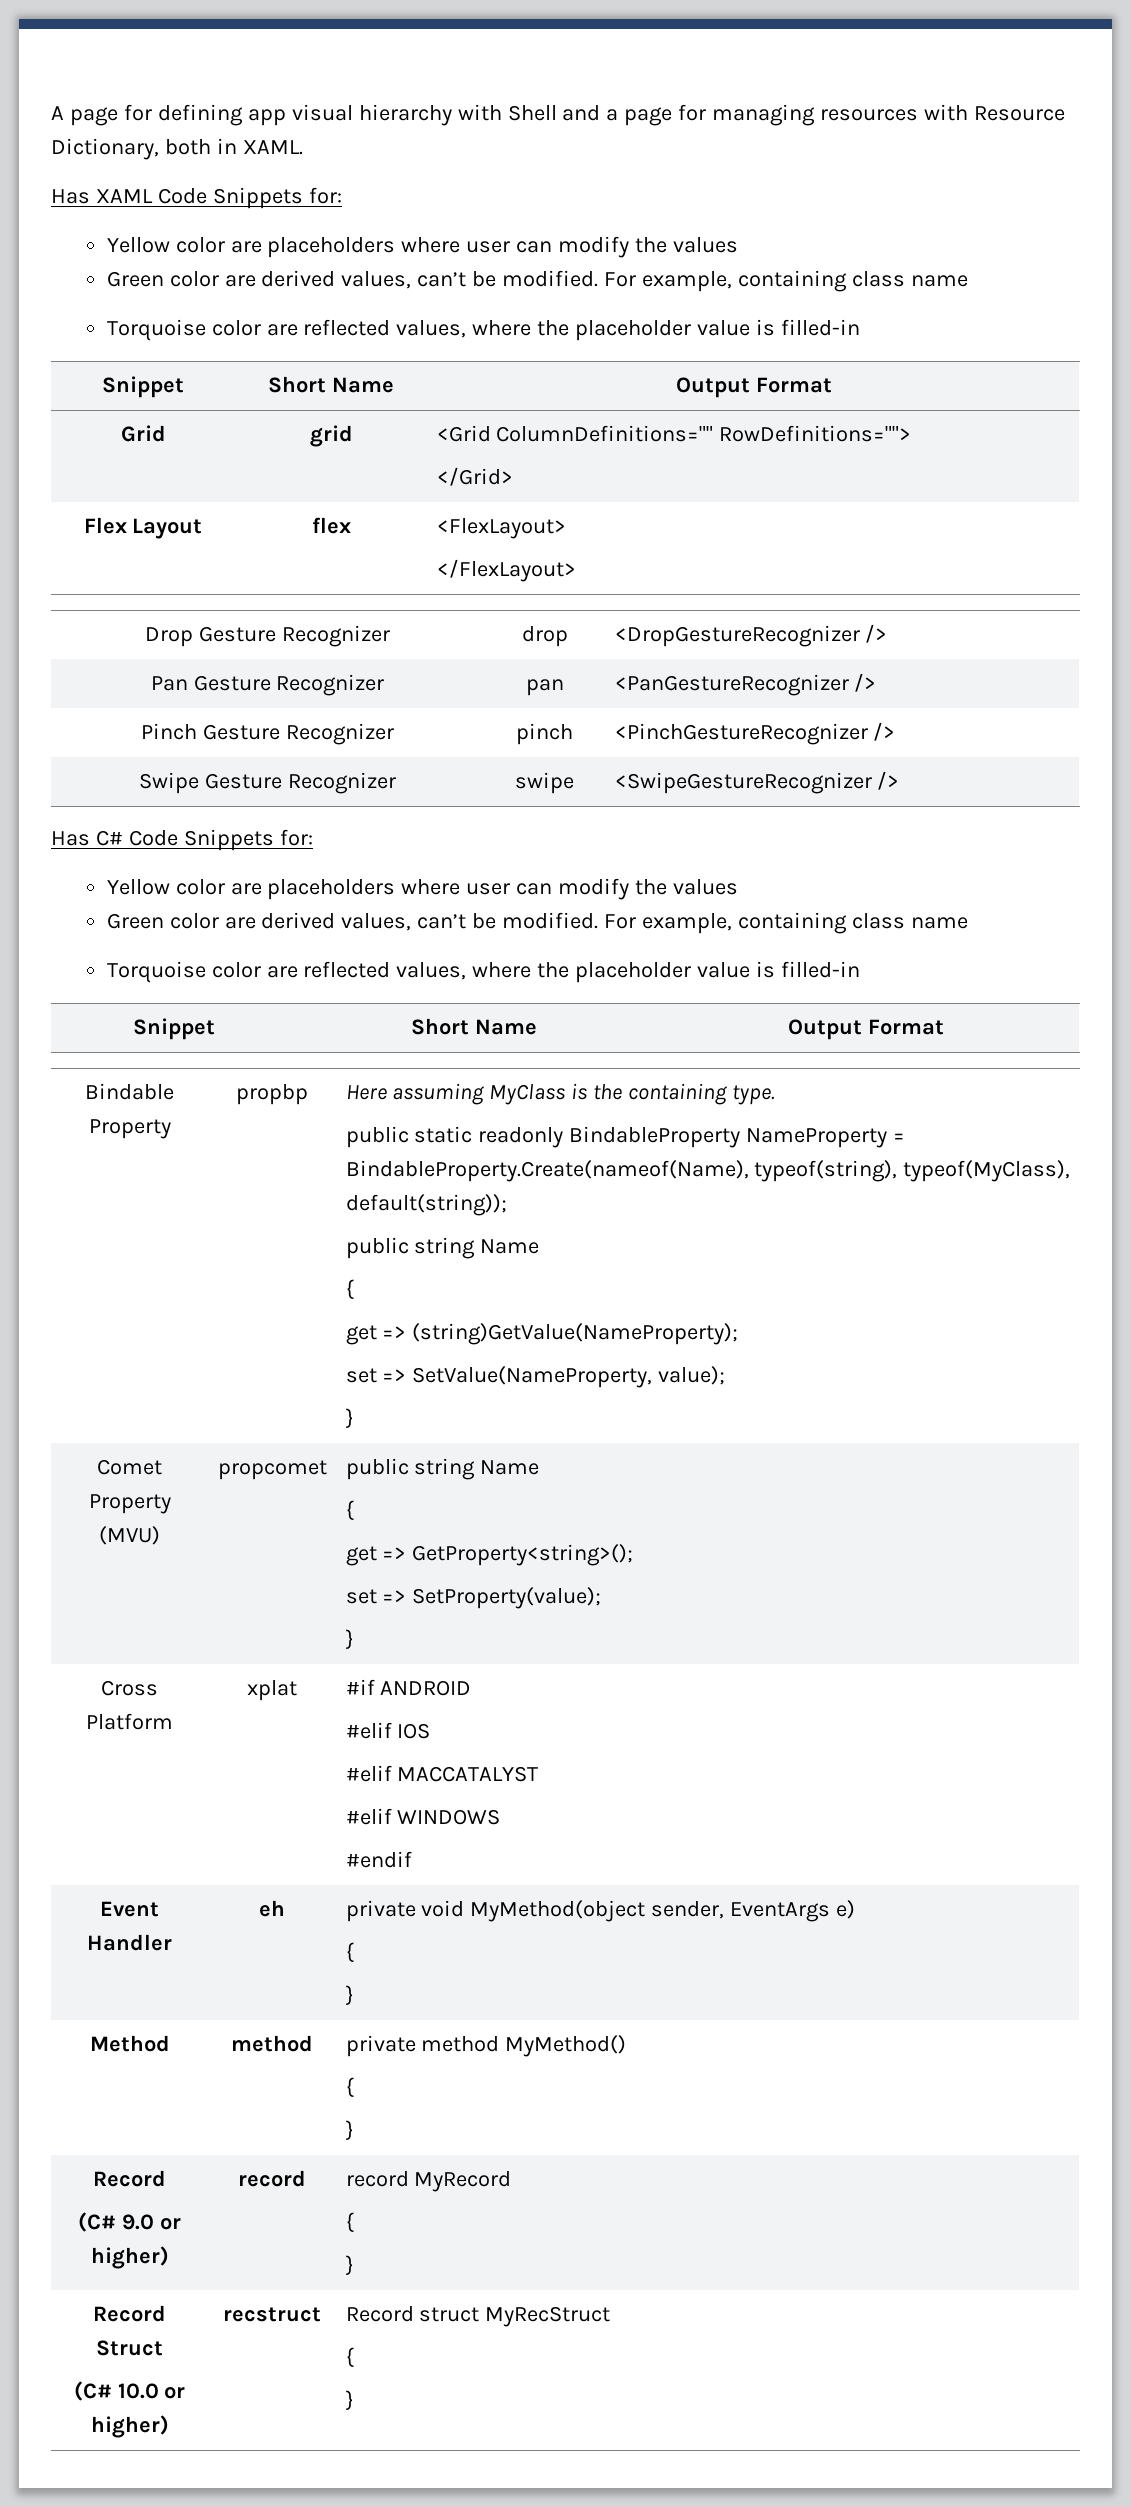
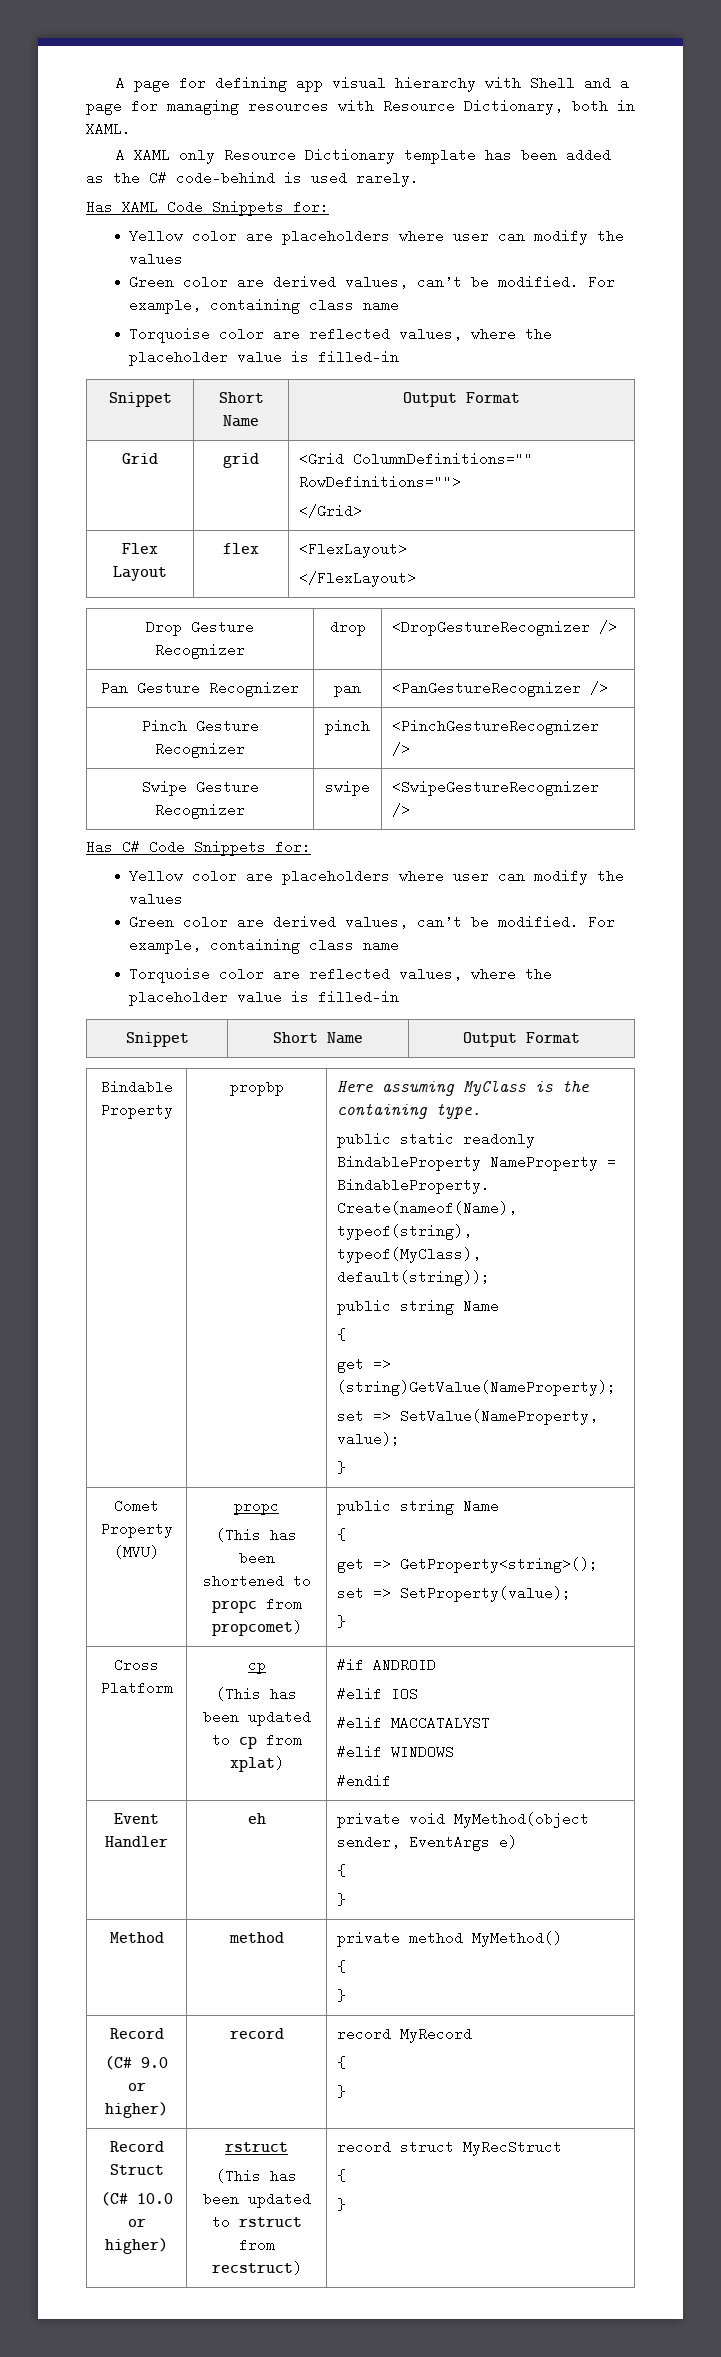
(303, 147) none -> [116,148,612,164] [86,171,419,187] // A XAML only Resource Dictionary template has been added as the C# code-behind is used rarely.
[217,1460,327,1480] propcomet -> [234,1499,279,1515] [216,1528,297,1542] [238,1551,275,1565] [202,1574,311,1588] [211,1597,302,1613] [211,1620,302,1636] propc // (This has been shortened to propc from propcomet)
[247,1680,297,1701] xplat -> [247,1658,266,1674] [216,1687,297,1701] [202,1710,311,1726] [211,1733,302,1749] [229,1756,284,1772] cp // (This has been updated to cp from xplat)
[223,2307,321,2322] [345,2306,414,2322] recstruct | Record -> [225,2142,288,2152] [216,2169,297,2183] [202,2192,311,2208] [211,2217,302,2227] [238,2238,275,2252] [211,2261,302,2275] [336,2140,391,2154] rstruct // (This has been updated to rstruct from recstruct) | record

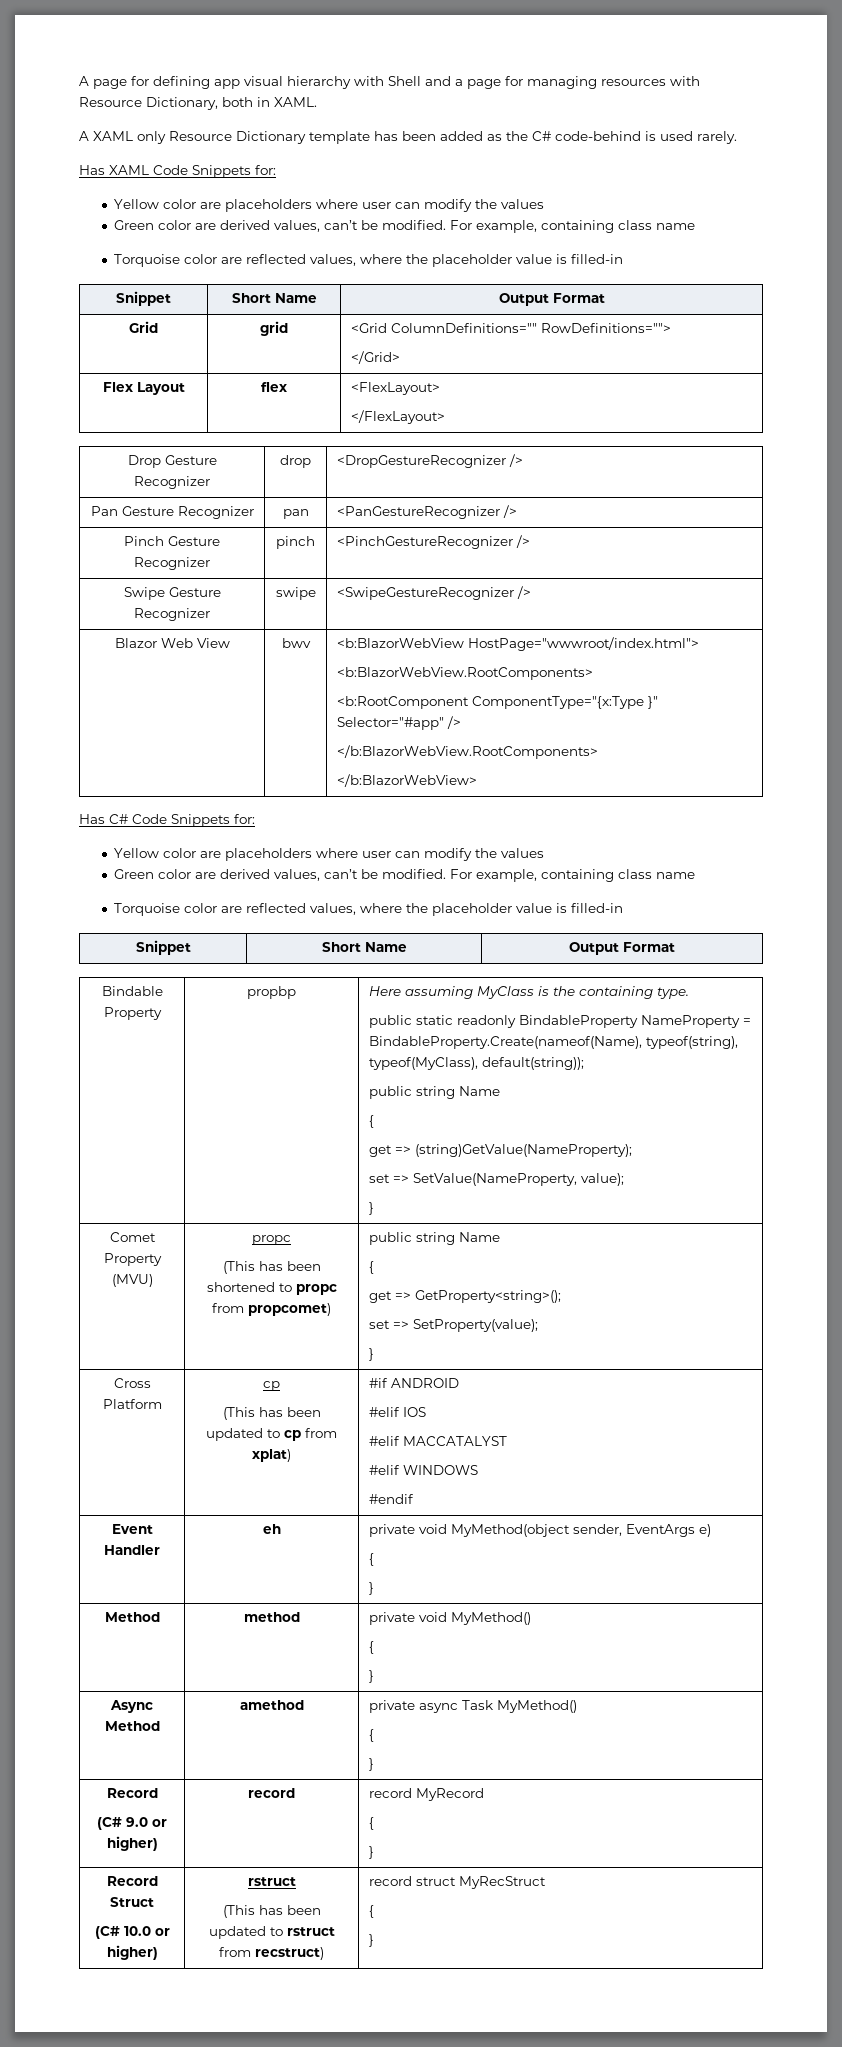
(410, 810) none -> [114,638,230,648] [281,638,311,648] [336,637,699,651] [336,667,593,680] [336,696,658,709] [336,716,461,730] [336,745,598,759] [336,774,477,787] // Blazor Web View | bwv | <b:BlazorWebView HostPage="wwwroot/index.html"> // <b:BlazorWebView.RootComponents> // <b:RootComponent ComponentType="{x:Type }" Selector="#app" /> // </b:BlazorWebView.RootComponents> // </b:BlazorWebView>
[408,1931,463,1945] method -> [418,1612,531,1625] [368,1641,374,1654] [368,1670,374,1683] [110,1700,153,1713] [104,1721,160,1731] [239,1700,304,1710] [368,1700,493,1713] void MyMethod() // { // } // Async Method | amethod | private async Task

